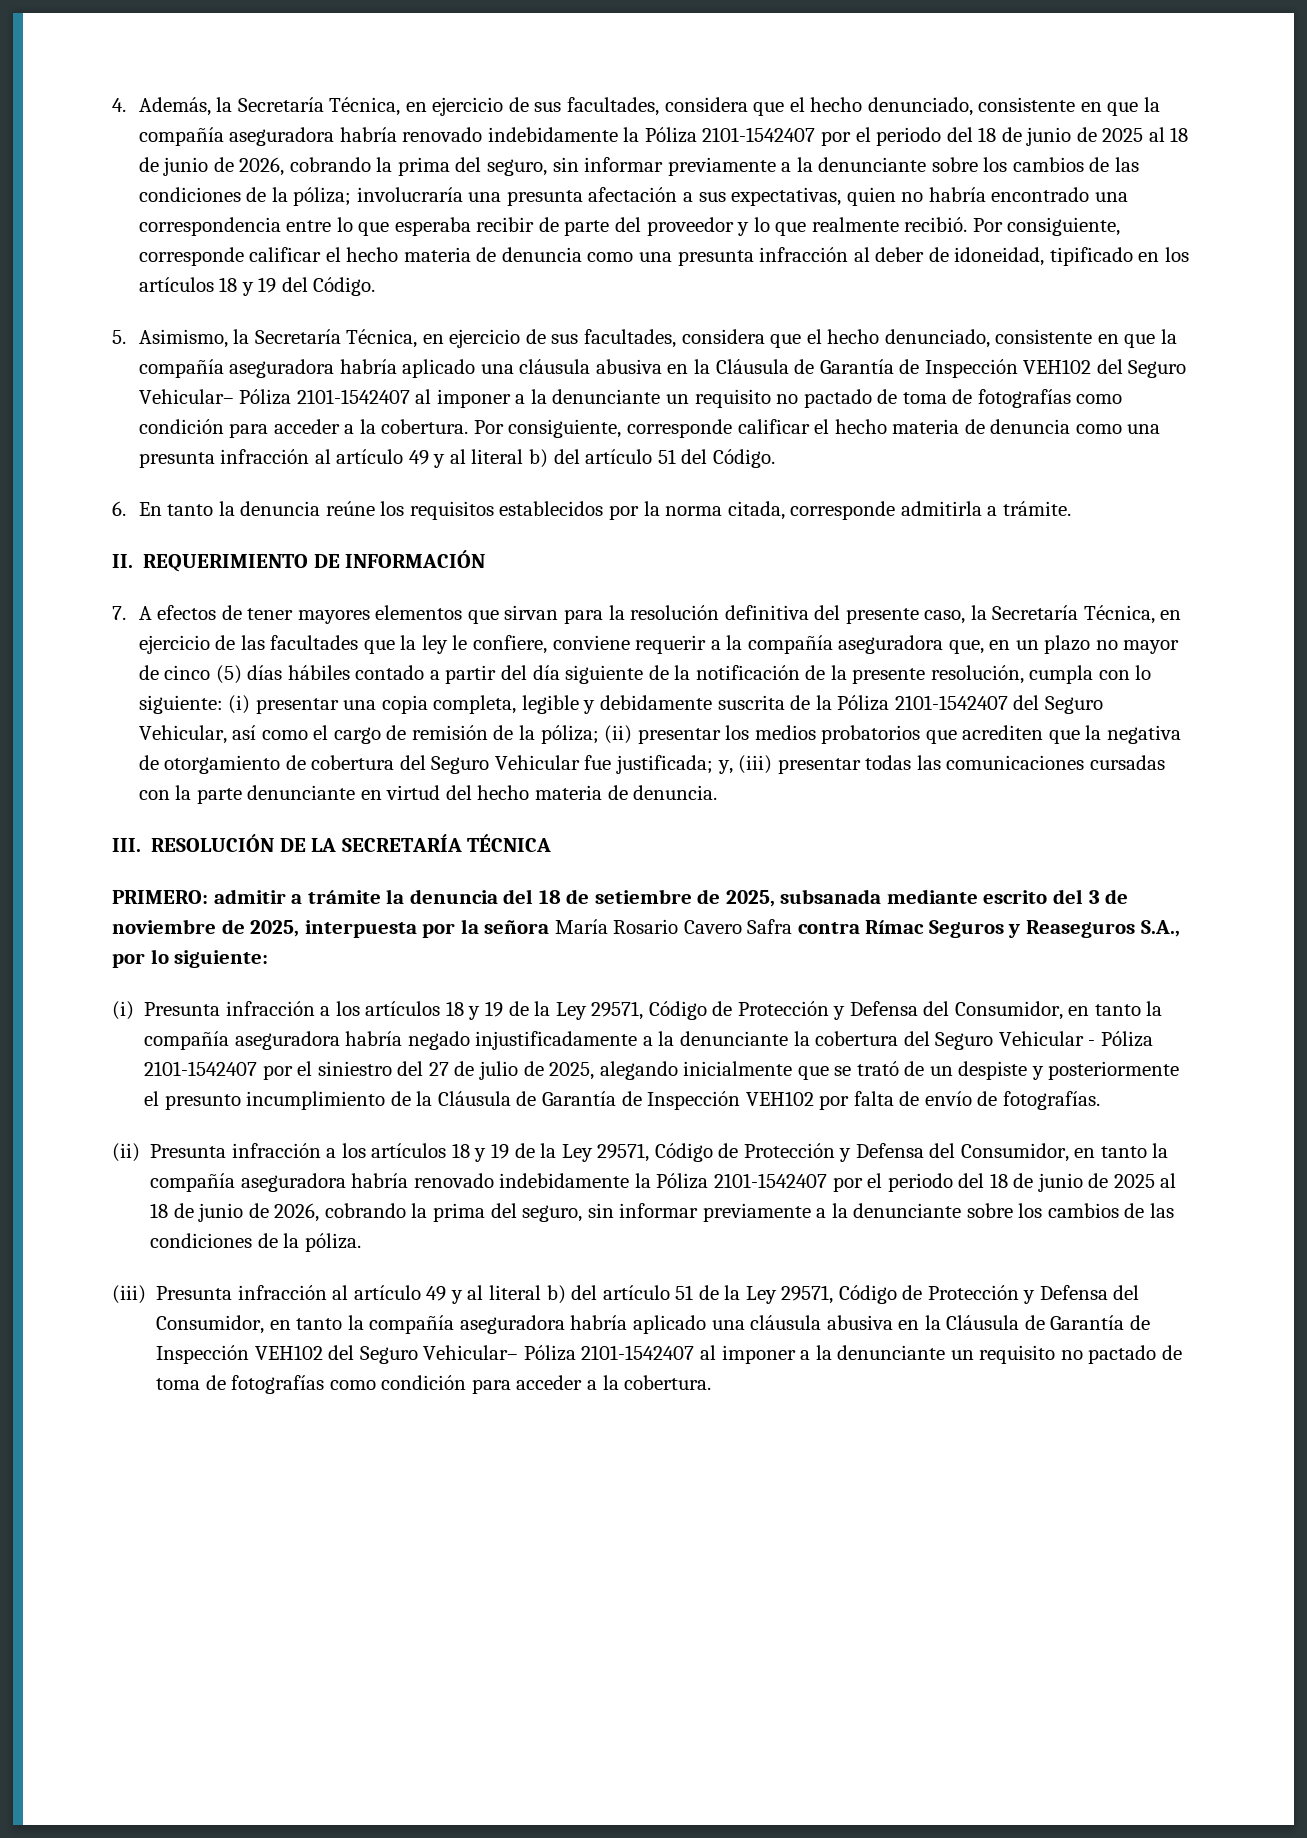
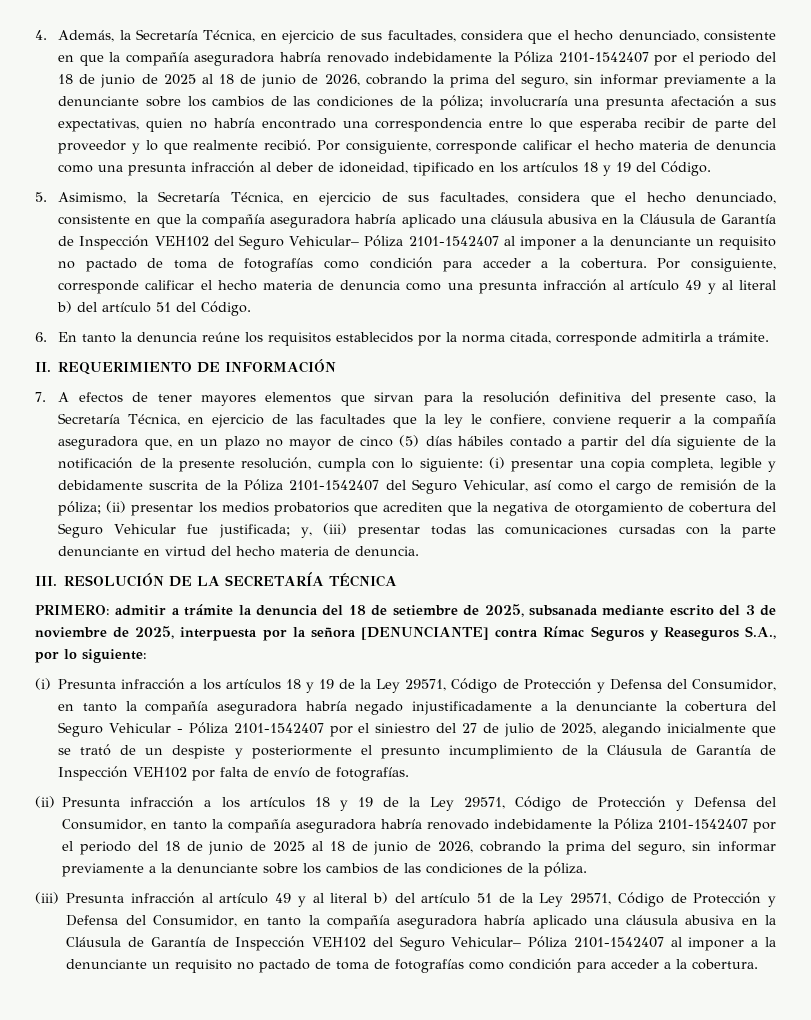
[554,919,793,934] María Rosario Cavero Safra -> [361,626,490,640] [DENUNCIANTE]

